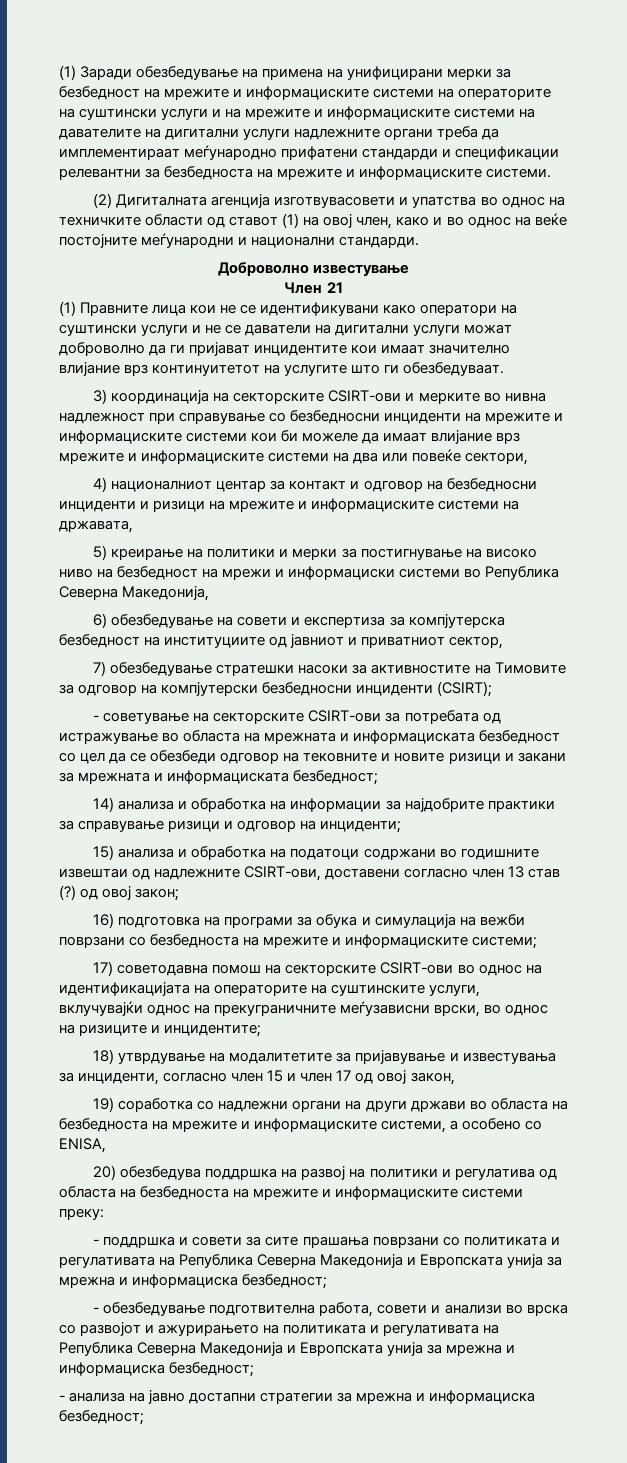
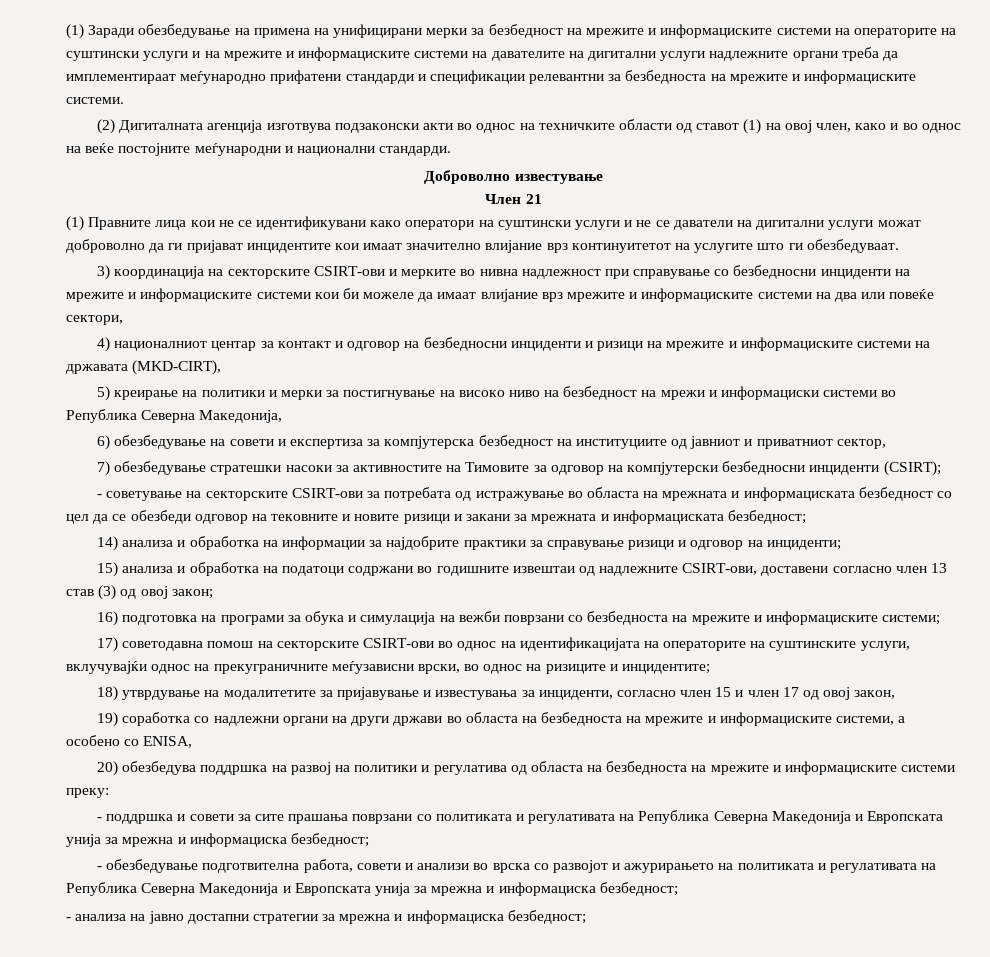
[274,196,477,208] изготвувасовети и упатства -> [266,123,454,133] изготвува подзаконски акти
[59,520,133,533] државата, -> [66,360,222,375] државата (MKD-CIRT),
[59,885,76,900] (?) -> [98,585,117,600] (3)

